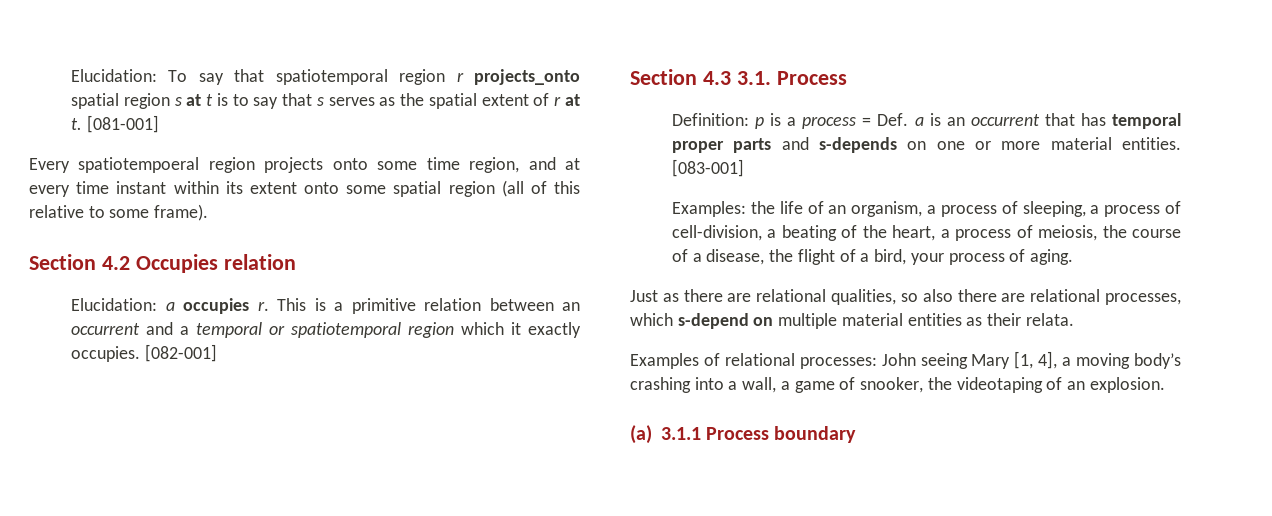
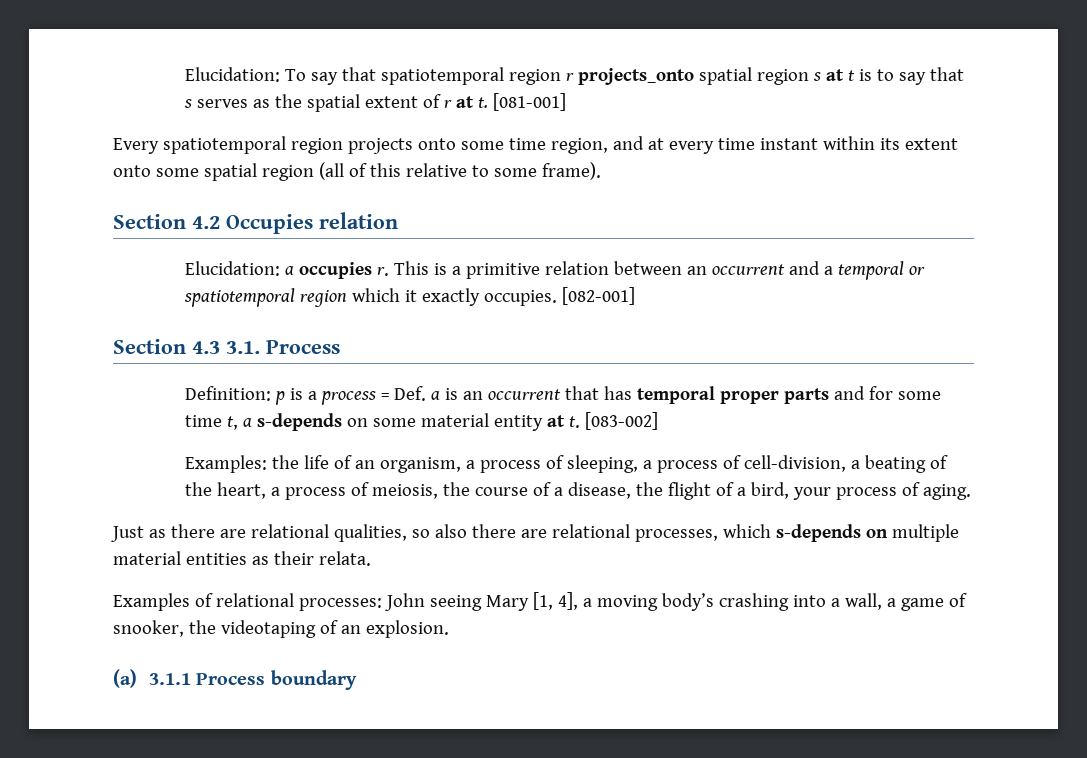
[78,157,200,173] spatiotempoeral -> [162,136,286,154] spatiotemporal
[819,137,1181,153] [672,159,745,177] s-depends on one or more material entities. [083-001] -> [868,386,941,400] [184,412,658,431] for some time t, a s-depends on some material entity at t. [083-002]
[677,313,749,329] s-depend -> [775,524,861,542] s-depends

